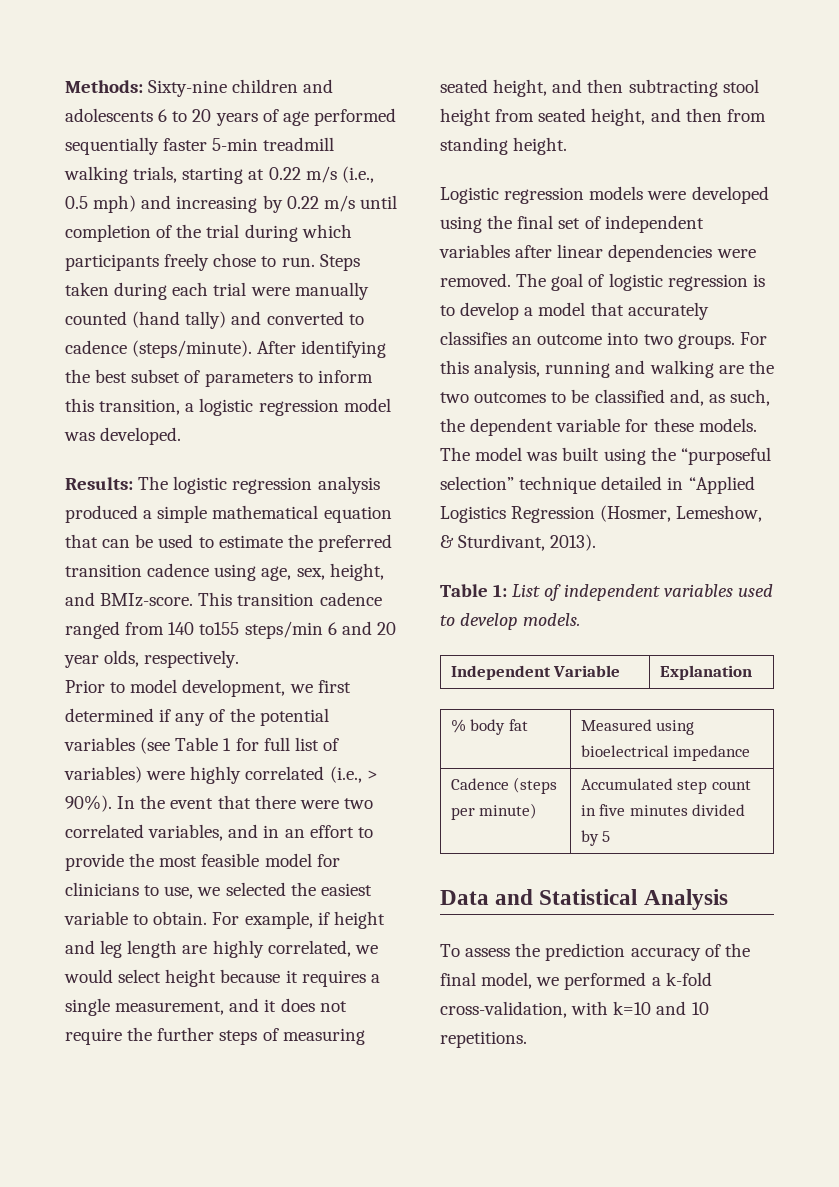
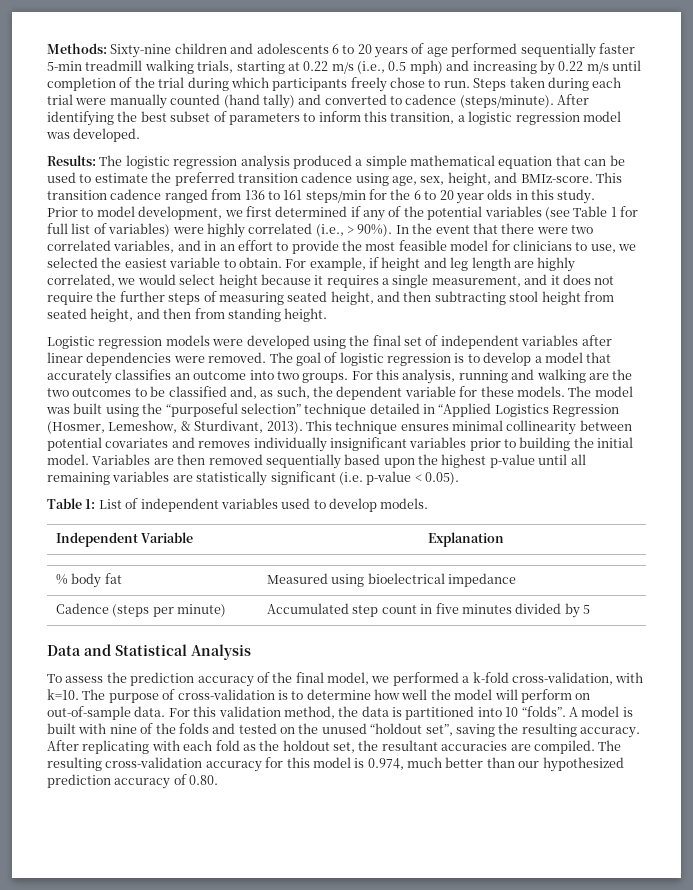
[168,621,396,639] [64,650,240,668] 140 to155 steps/min 6 and 20 year olds, respectively. -> [244,189,596,204] 136 to 161 steps/min for the 6 to 20 year olds in this study.
(597, 542) none -> [305,420,632,435] [47,437,634,452] [47,454,586,469] [47,471,459,486] This technique ensures minimal collinearity between potential covariates and removes individually insignificant variables prior to building the initial model. Variables are then removed sequentially based upon the highest p-value until all remaining variables are statistically significant (i.e. p-value < 0.05).
[613,1001,709,1015] [440,1031,527,1048] k=10 and 10 repetitions. -> [47,689,591,703] [47,706,633,720] [47,723,640,738] [47,740,622,754] [47,757,624,772] [47,774,219,789] k=10. The purpose of cross-validation is to determine how well the model will perform on out-of-sample data. For this validation method, the data is partitioned into 10 “folds”. A model is built with nine of the folds and tested on the unused “holdout set”, saving the resulting accuracy. After replicating with each fold as the holdout set, the resultant accuracies are compiled. The resulting cross-validation accuracy for this model is 0.974, much better than our hypothesized prediction accuracy of 0.80.

